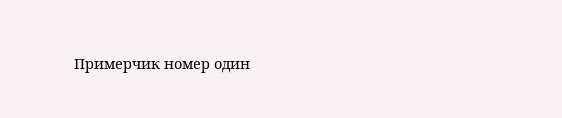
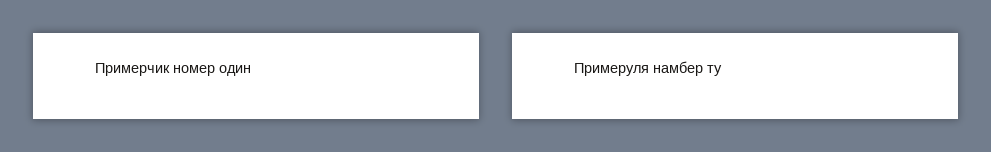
(250, 67) none -> [574,61,722,76] // Примеруля намбер ту

